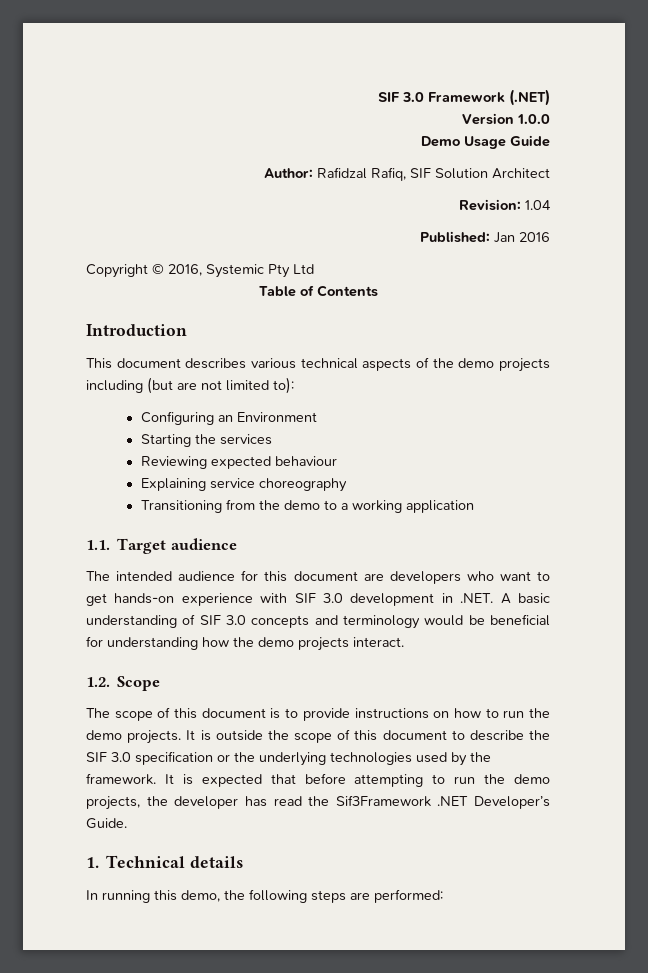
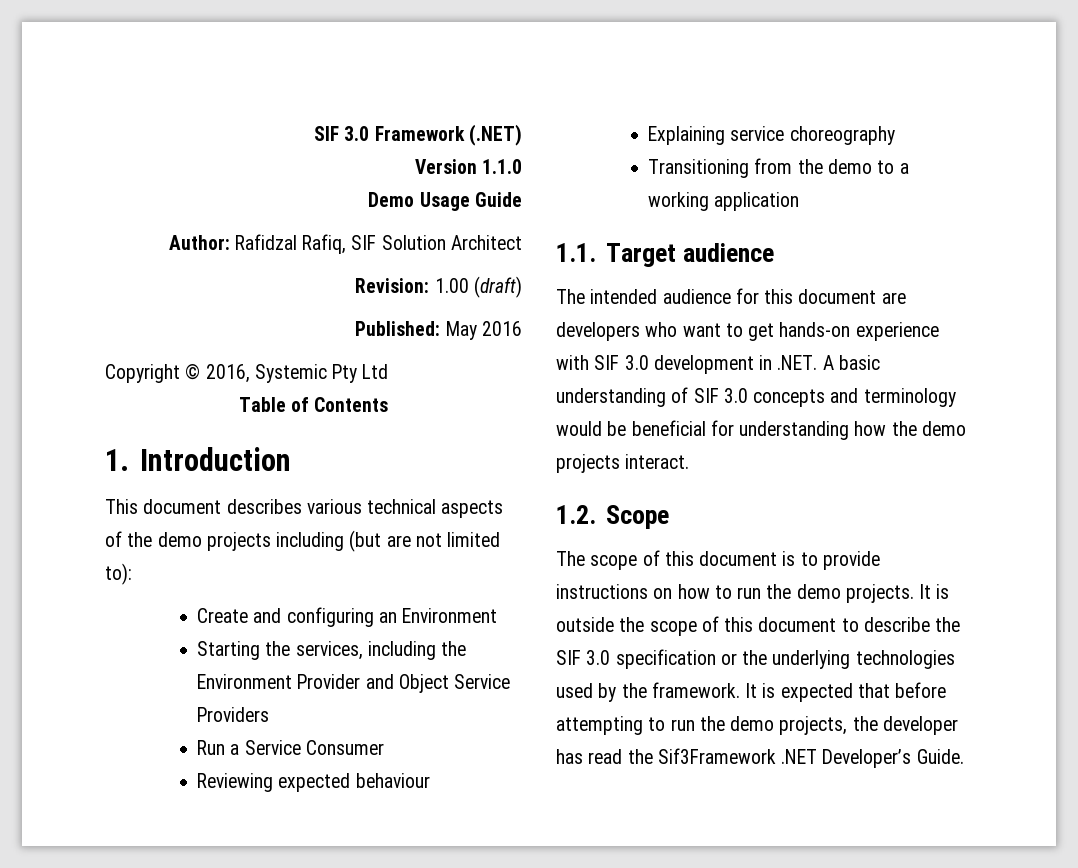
[517,114,550,124] 1.0.0 -> [482,159,522,174] 1.1.0
[525,200,551,210] 1.04 -> [434,276,522,298] 1.00 (draft)
[494,232,515,243] Jan -> [445,321,477,340] May
(378, 291) none -> [105,449,129,471] 1.
[140,411,214,425] Configuring -> [197,607,374,627] Create and configuring
[219,434,272,445] services -> [295,641,467,660] [197,674,511,693] [197,707,270,722] [197,740,385,755] services, including the Environment Provider and Object Service Providers // Run a Service Consumer
[86,855,243,868] [86,889,443,903] // 1. Technical details // In running this demo, the following steps are performed: -> (964, 756) none

